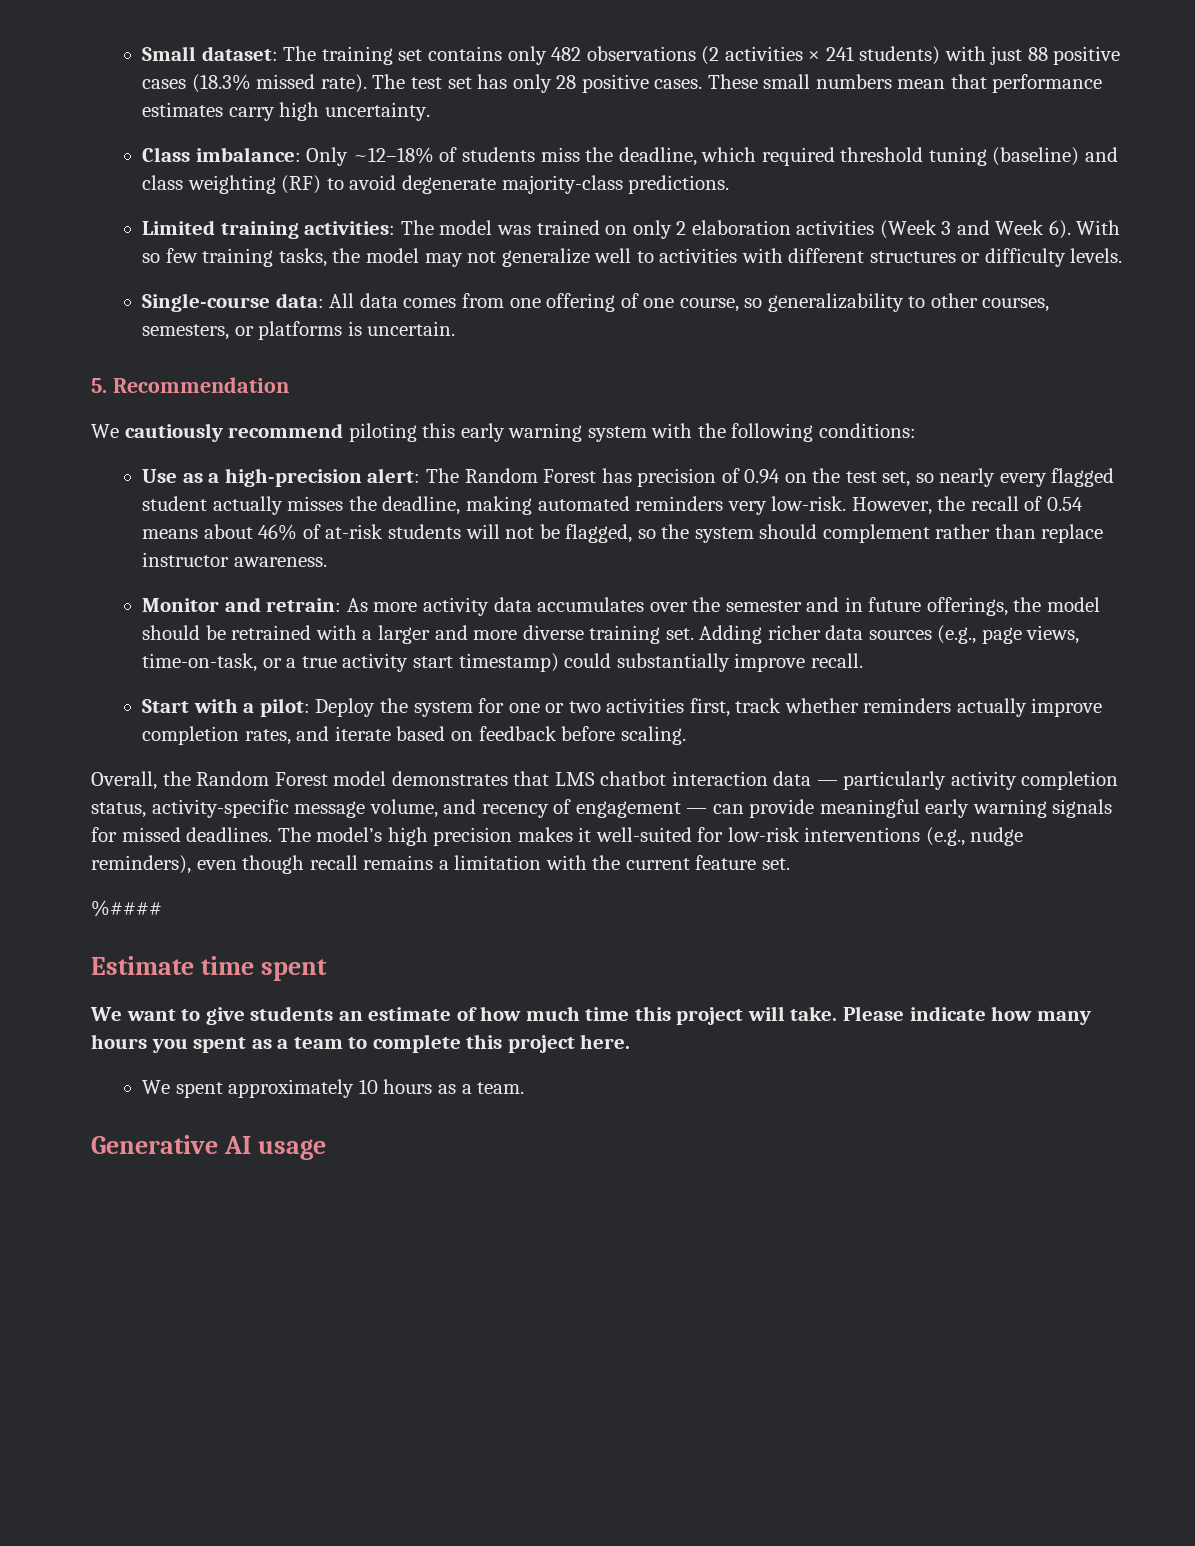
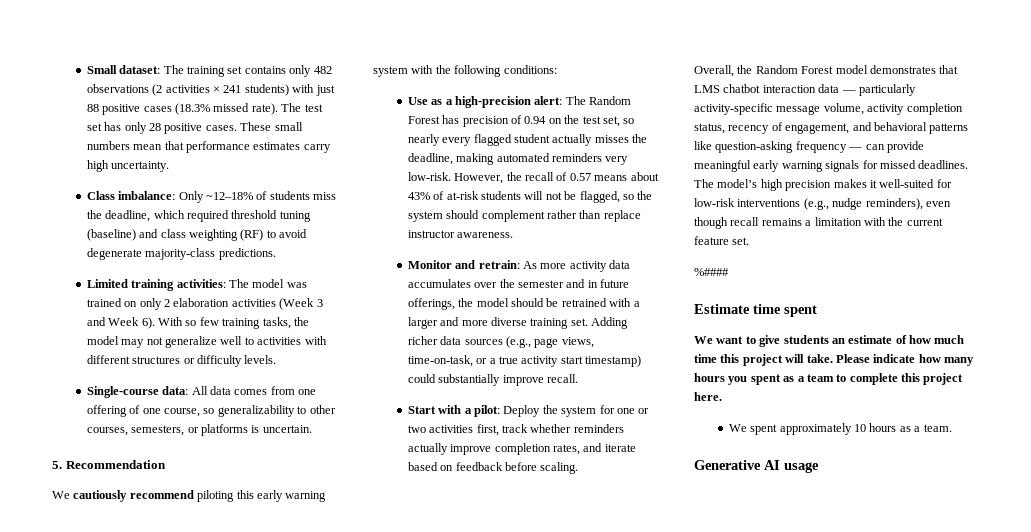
[1046,497,1083,511] 0.54 -> [569,173,591,181] 0.57
[258,524,298,541] 46% -> [407,192,430,200] 43%
[950,771,1119,790] [91,799,681,818] activity completion status, activity-specific message volume, and recency of engagement -> [694,103,963,115] [694,122,969,134] [694,141,847,153] activity-specific message volume, activity completion status, recency of engagement, and behavioral patterns like question-asking frequency

